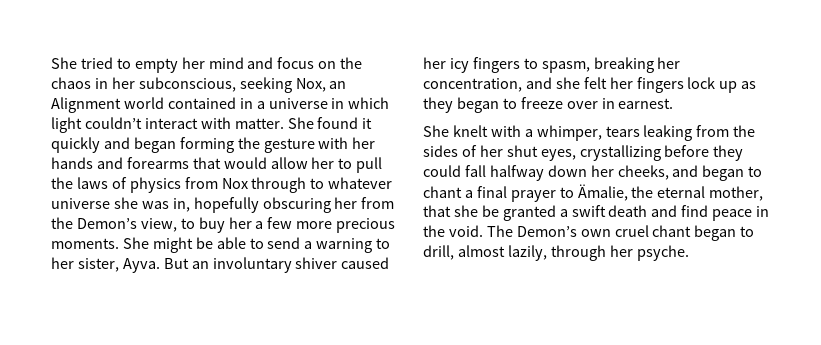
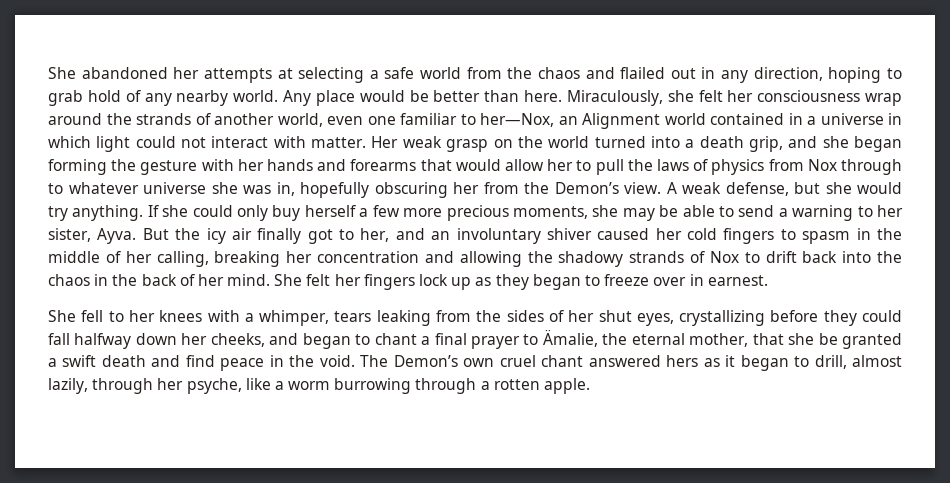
[51,57,363,73] [51,77,326,93] She tried to empty her mind and focus on the chaos in her subconscious, seeking Nox, -> [48,67,903,83] [48,90,903,106] [48,113,554,127] She abandoned her attempts at selecting a safe world from the chaos and flailed out in any direction, hoping to grab hold of any nearby world. Any place would be better than here. Miraculously, she felt her consciousness wrap around the strands of another world, even one familiar to her—Nox,
[84,117,142,129] couldn’t -> [135,136,207,148] could not
[287,117,373,129] [51,137,130,153] She found it quickly and -> [371,136,849,152] Her weak grasp on the world turned into a death grip, and she
[140,217,252,233] view, to buy her -> [624,182,902,196] [48,205,356,221] view. A weak defense, but she would try anything. If she could only buy herself
[51,237,193,253] moments. She might -> [512,205,655,221] moments, she may
(189, 263) none -> [175,228,425,244] the icy air finally got to her, and
[449,58,469,73] icy -> [687,228,718,240] cold
[541,57,681,73] [423,77,580,92] spasm, breaking her concentration, and she -> [802,228,903,244] [48,251,903,267] [48,274,303,286] spasm in the middle of her calling, breaking her concentration and allowing the shadowy strands of Nox to drift back into the chaos in the back of her mind. She
[452,125,488,137] knelt -> [81,310,203,322] fell to her knees
(692, 231) none -> [588,355,736,367] answered hers as it
[636,245,689,261] psyche. -> [186,378,591,394] psyche, like a worm burrowing through a rotten apple.

